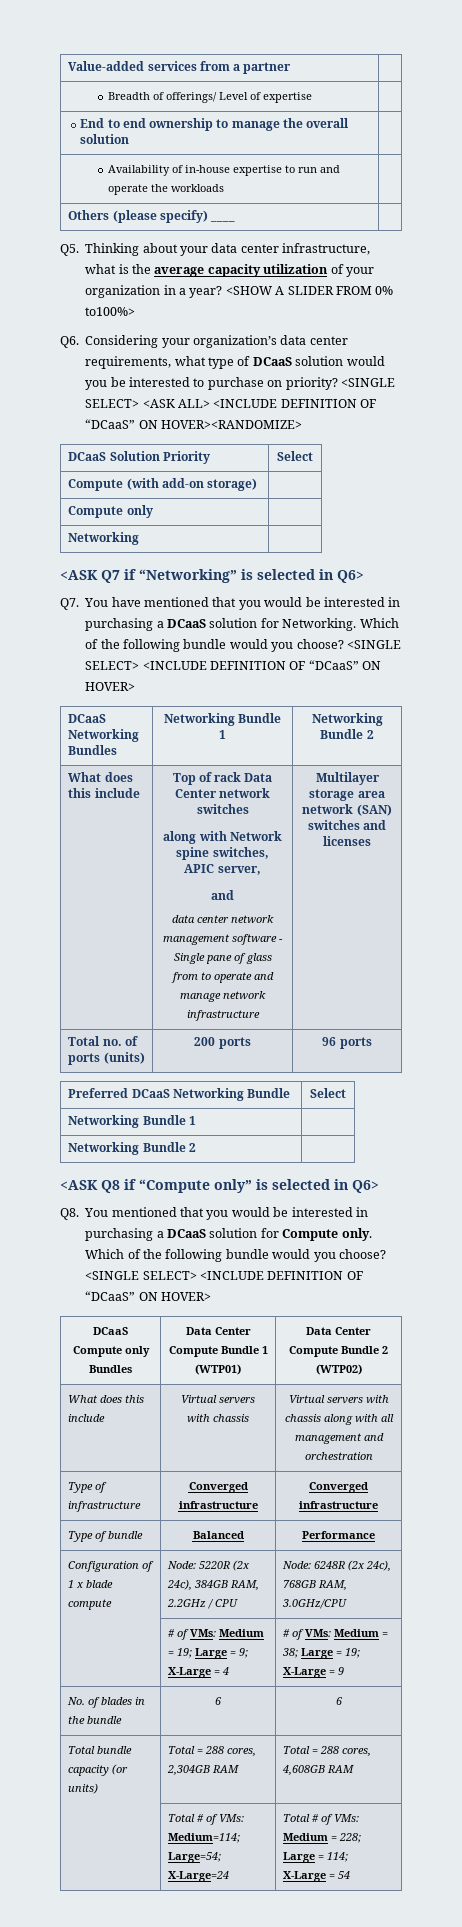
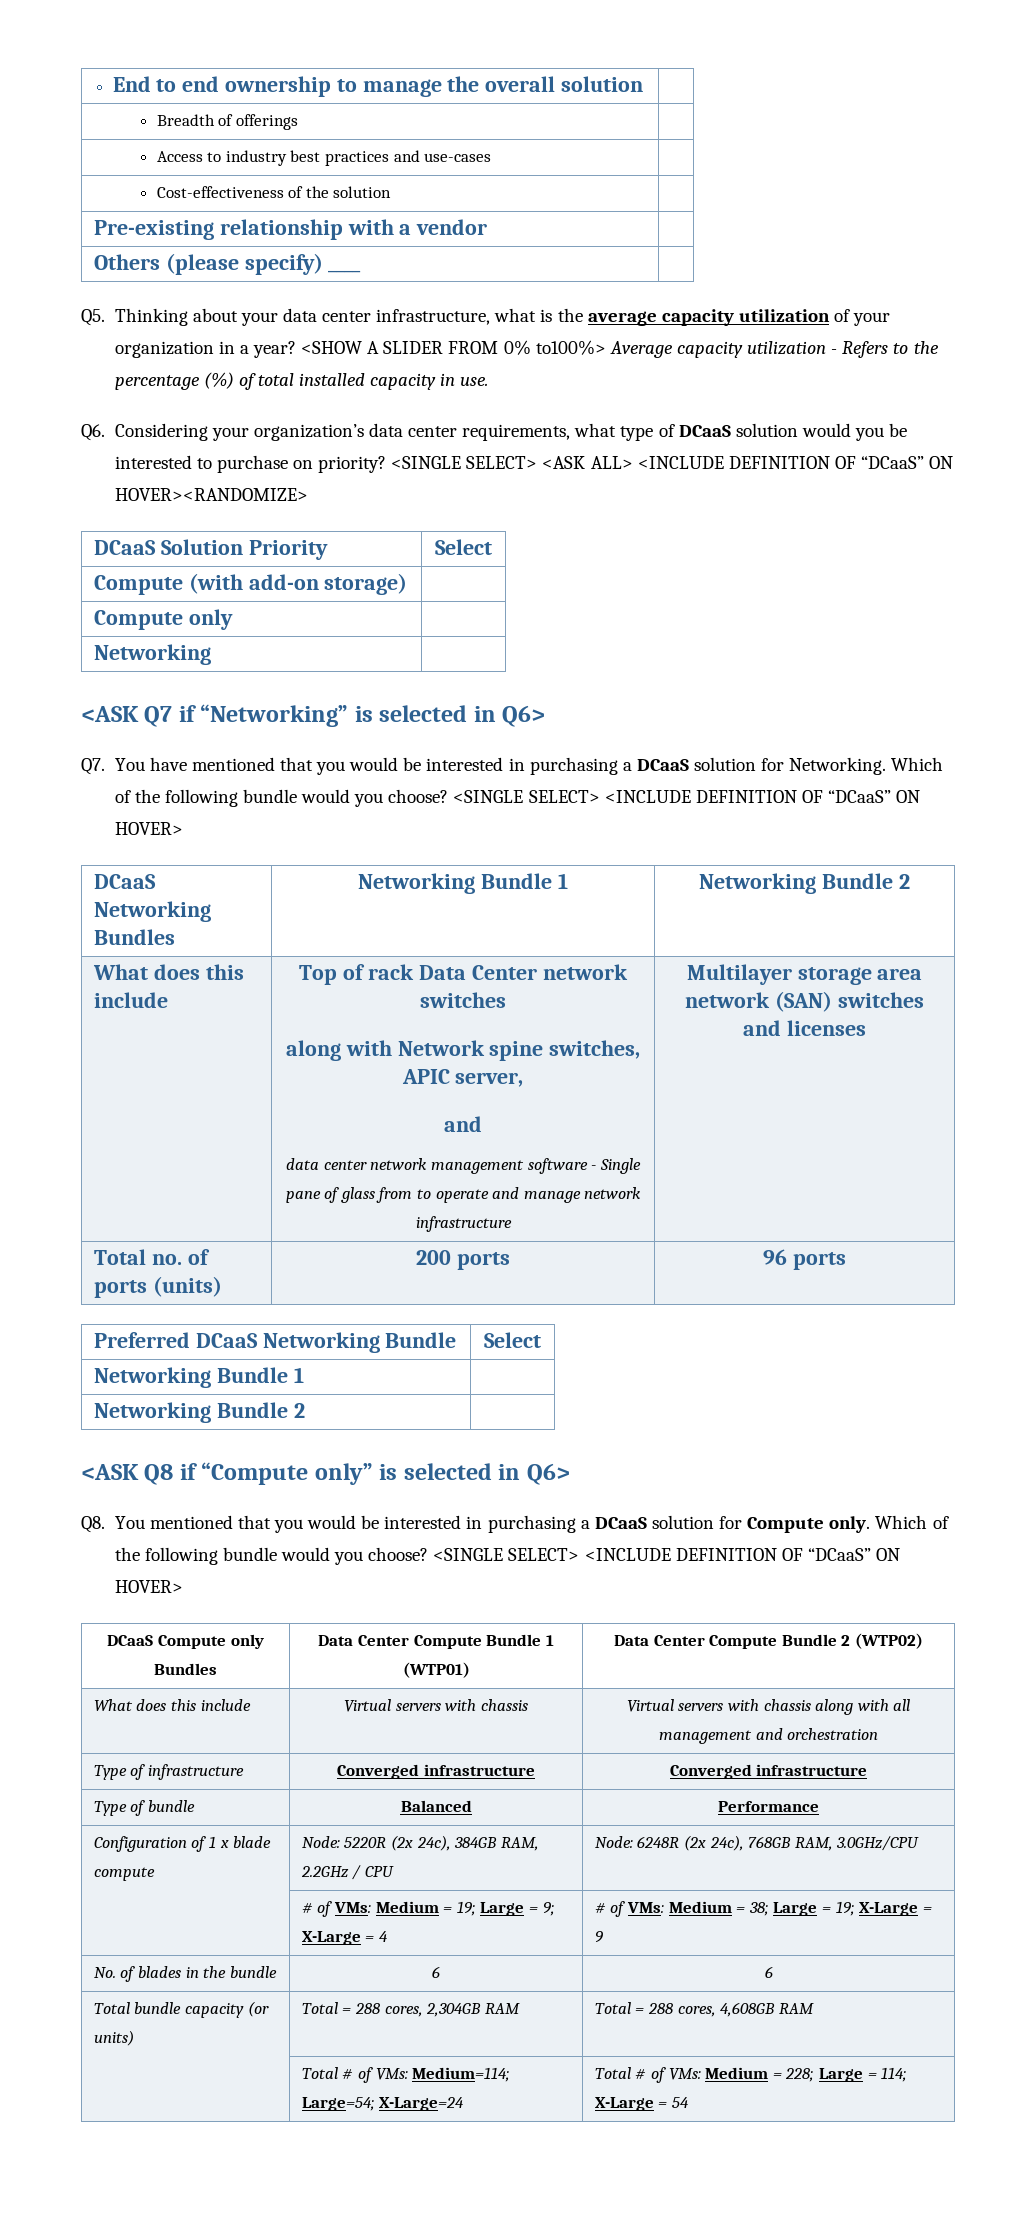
[68,61,292,74] [107,92,312,103] Value-added services from a partner | // Breadth of offerings/ Level of expertise | // -> (112, 84) none
[107,165,340,176] [107,184,224,195] Availability of in-house expertise to run and operate the workloads -> [156,114,298,130] [156,150,492,166] [156,186,392,198] [93,219,488,240] Breadth of offerings | // Access to industry best practices and use-cases | // Cost-effectiveness of the solution | // Pre-existing relationship with a vendor
(136, 311) none -> [609,341,939,358] [114,372,489,390] Average capacity utilization - Refers to the percentage (%) of total installed capacity in use.

